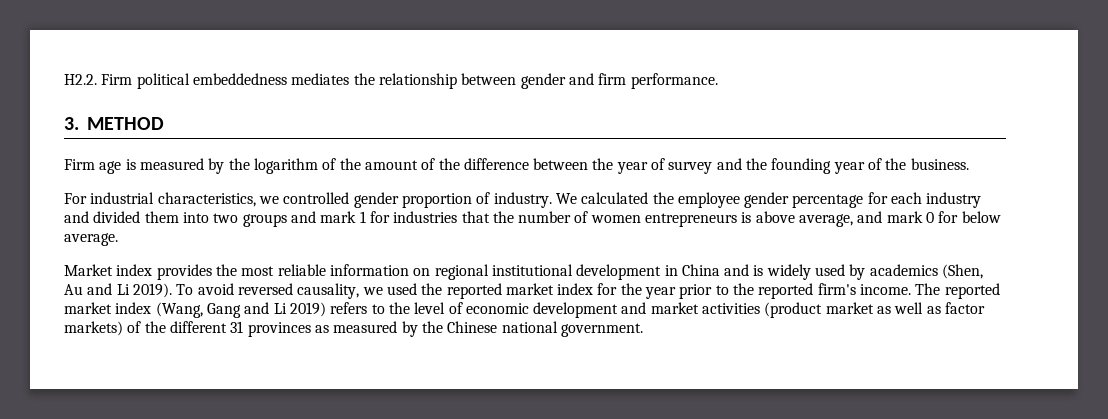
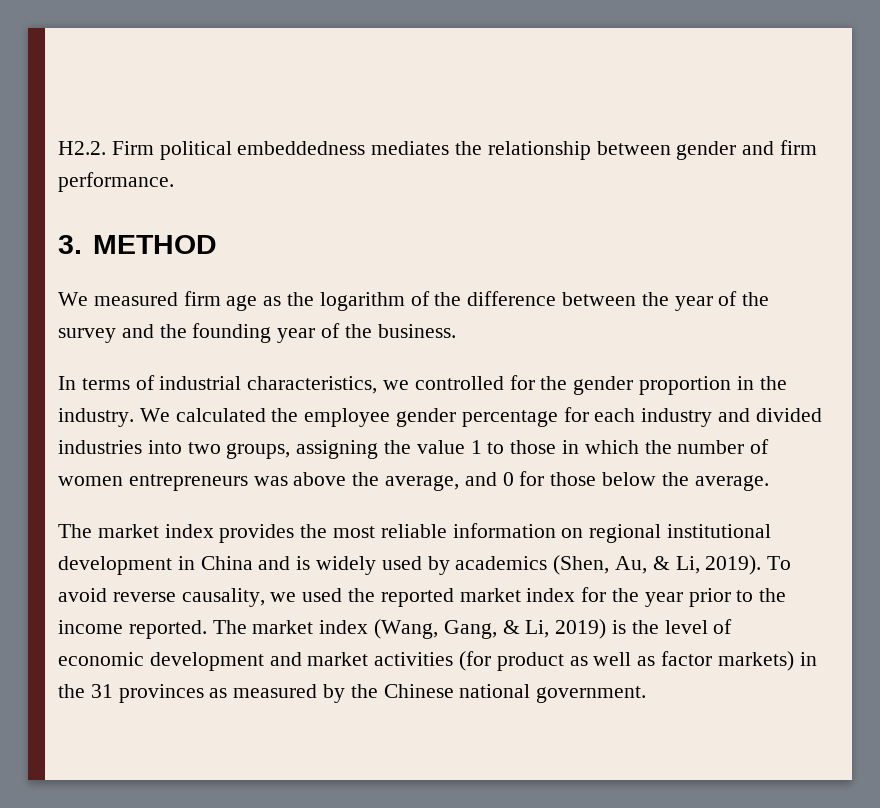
[64,158,225,174] Firm age is measured by -> [58,291,282,311] We measured firm age as
[364,158,460,170] amount of the -> (462, 299) none
(666, 164) none -> [742,292,770,306] the
[64,193,87,204] For -> [58,375,155,390] In terms of
[353,192,491,208] gender proportion of -> [509,375,787,395] for the gender proportion in the
[144,211,179,223] them -> [58,440,142,454] industries
[242,211,490,227] groups and mark 1 for industries that -> [226,440,639,459] groups, assigning the value 1 to those in which
[741,211,795,223] is above -> [253,472,380,486] was above the
[886,211,923,223] mark -> (497, 479) none
[961,211,1001,223] below -> [550,472,689,486] those below the
[64,264,113,276] Market -> [58,524,159,538] The market
[64,283,130,295] Au and Li -> [615,556,700,574] Au, & Li,
[237,283,293,295] reversed -> [112,592,176,602] reverse
[758,283,1000,299] [64,302,385,318] reported firm's income. The reported market index (Wang, Gang and Li 2019) refers to -> [58,619,627,639] income reported. The market index (Wang, Gang, & Li, 2019) is
[764,302,874,318] (product market -> [459,651,564,671] (for product
[127,321,227,333] of the different -> [799,652,817,666] [58,684,85,698] in the

